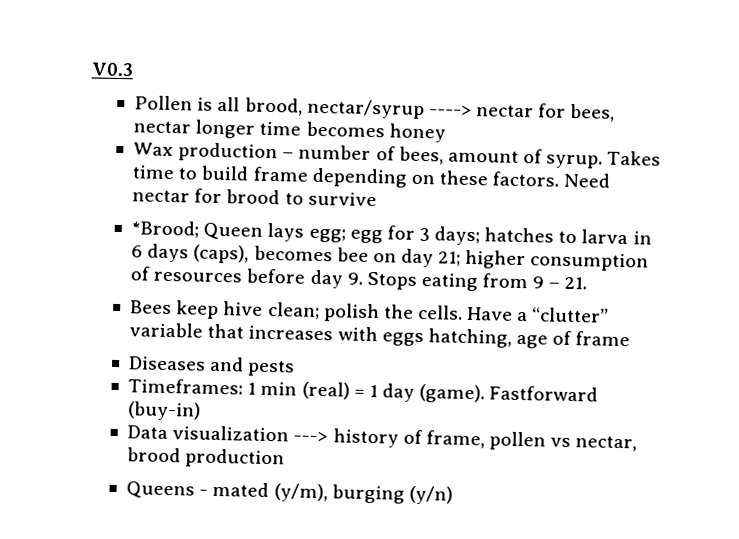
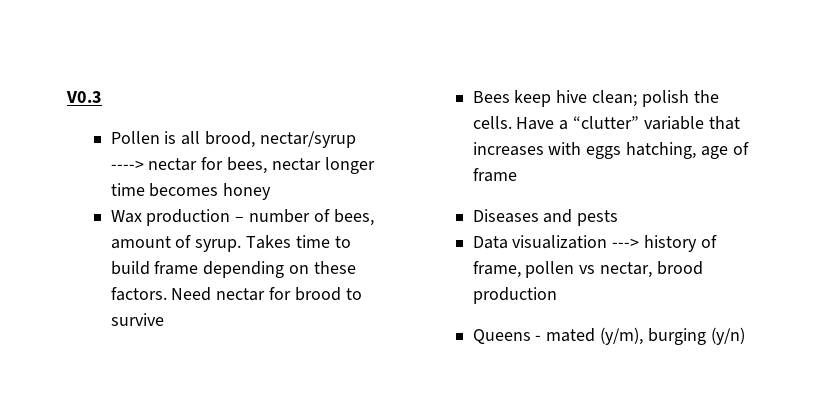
[131,220,652,246] [131,243,650,272] [130,266,588,292] // *Brood; Queen lays egg; egg for 3 days; hatches to larva in 6 days (caps), becomes bee on day 21; higher consumption of resources before day 9. Stops eating from 9 – 21. -> (164, 319) none
[128,378,599,404] [127,401,202,421] // Timeframes: 1 min (real) = 1 day (game). Fastforward (buy-in) -> (619, 218) none

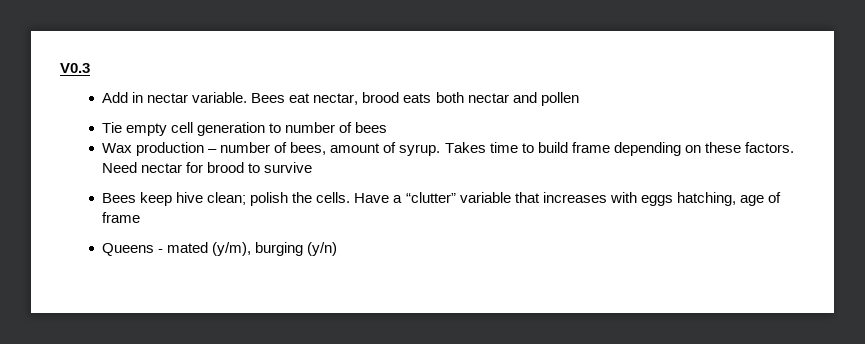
[110,131,356,148] [110,157,375,174] [110,183,272,200] Pollen is all brood, nectar/syrup ----> nectar for bees, nectar longer time becomes honey -> [102,92,579,106] [102,122,388,136] Add in nectar variable. Bees eat nectar, brood eats both nectar and pollen // Tie empty cell generation to number of bees
[472,209,619,226] [472,235,717,252] [472,261,703,278] [472,287,557,304] // Diseases and pests // Data visualization ---> history of frame, pollen vs nectar, brood production -> (141, 217) none

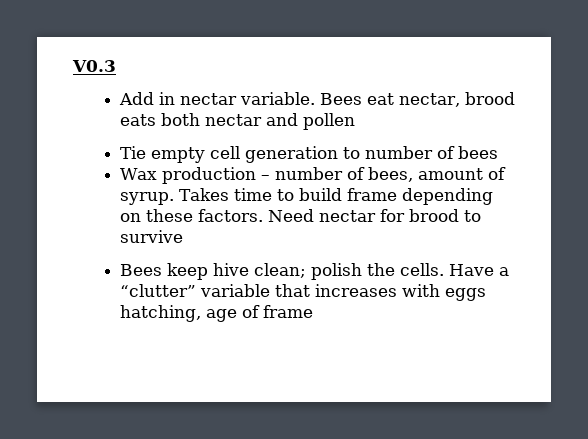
[102,242,338,256] // Queens - mated (y/m), burging (y/n) -> (313, 311) none

